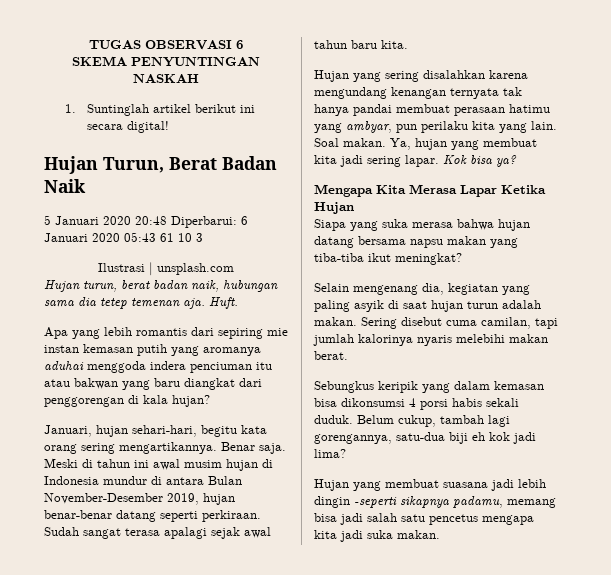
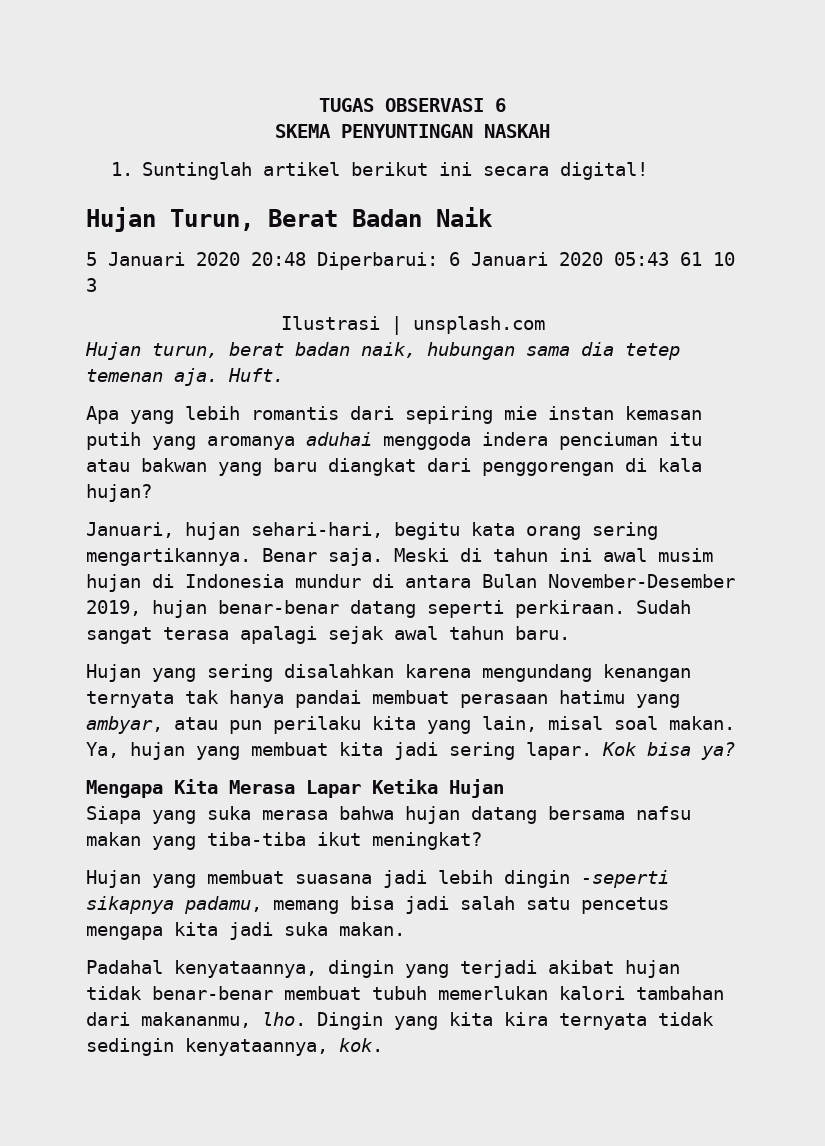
[351,40,408,49] baru kita. -> [515,626,570,640] baru.
(392, 127) none -> [174,717,218,730] atau
[531,121,557,130] [314,138,339,147] lain. Soal -> [482,716,658,732] lain, misal soal
[410,239,443,248] napsu -> [636,806,691,820] nafsu
[314,283,530,295] [314,300,541,312] [314,317,558,329] [313,334,548,346] [314,351,348,360] [314,381,544,393] [314,398,519,410] [314,415,510,427] [314,432,536,444] [314,449,346,458] // Selain mengenang dia, kegiatan yang paling asyik di saat hujan turun adalah makan. Sering disebut cuma camilan, tapi jumlah kalorinya nyaris melebihi makan berat. // Sebungkus keripik yang dalam kemasan bisa dikonsumsi 4 porsi habis sekali duduk. Belum cukup, tambah lagi gorengannya, satu-dua biji eh kok jadi lima? -> (482, 841) none
(440, 534) none -> [86,960,680,978] [86,986,724,1000] [86,1012,714,1030] [86,1038,383,1056] // Padahal kenyataannya, dingin yang terjadi akibat hujan tidak benar-benar membuat tubuh memerlukan kalori tambahan dari makananmu, lho. Dingin yang kita kira ternyata tidak sedingin kenyataannya, kok.

